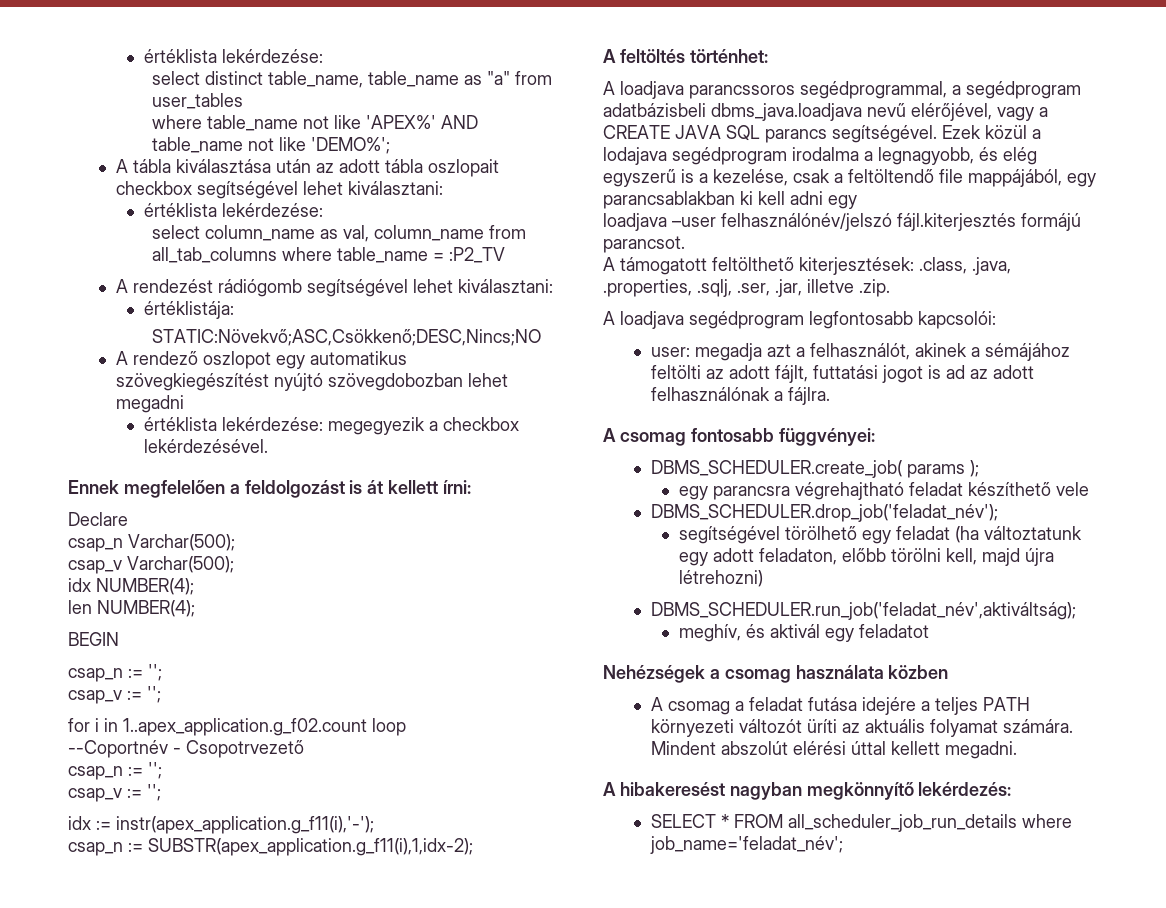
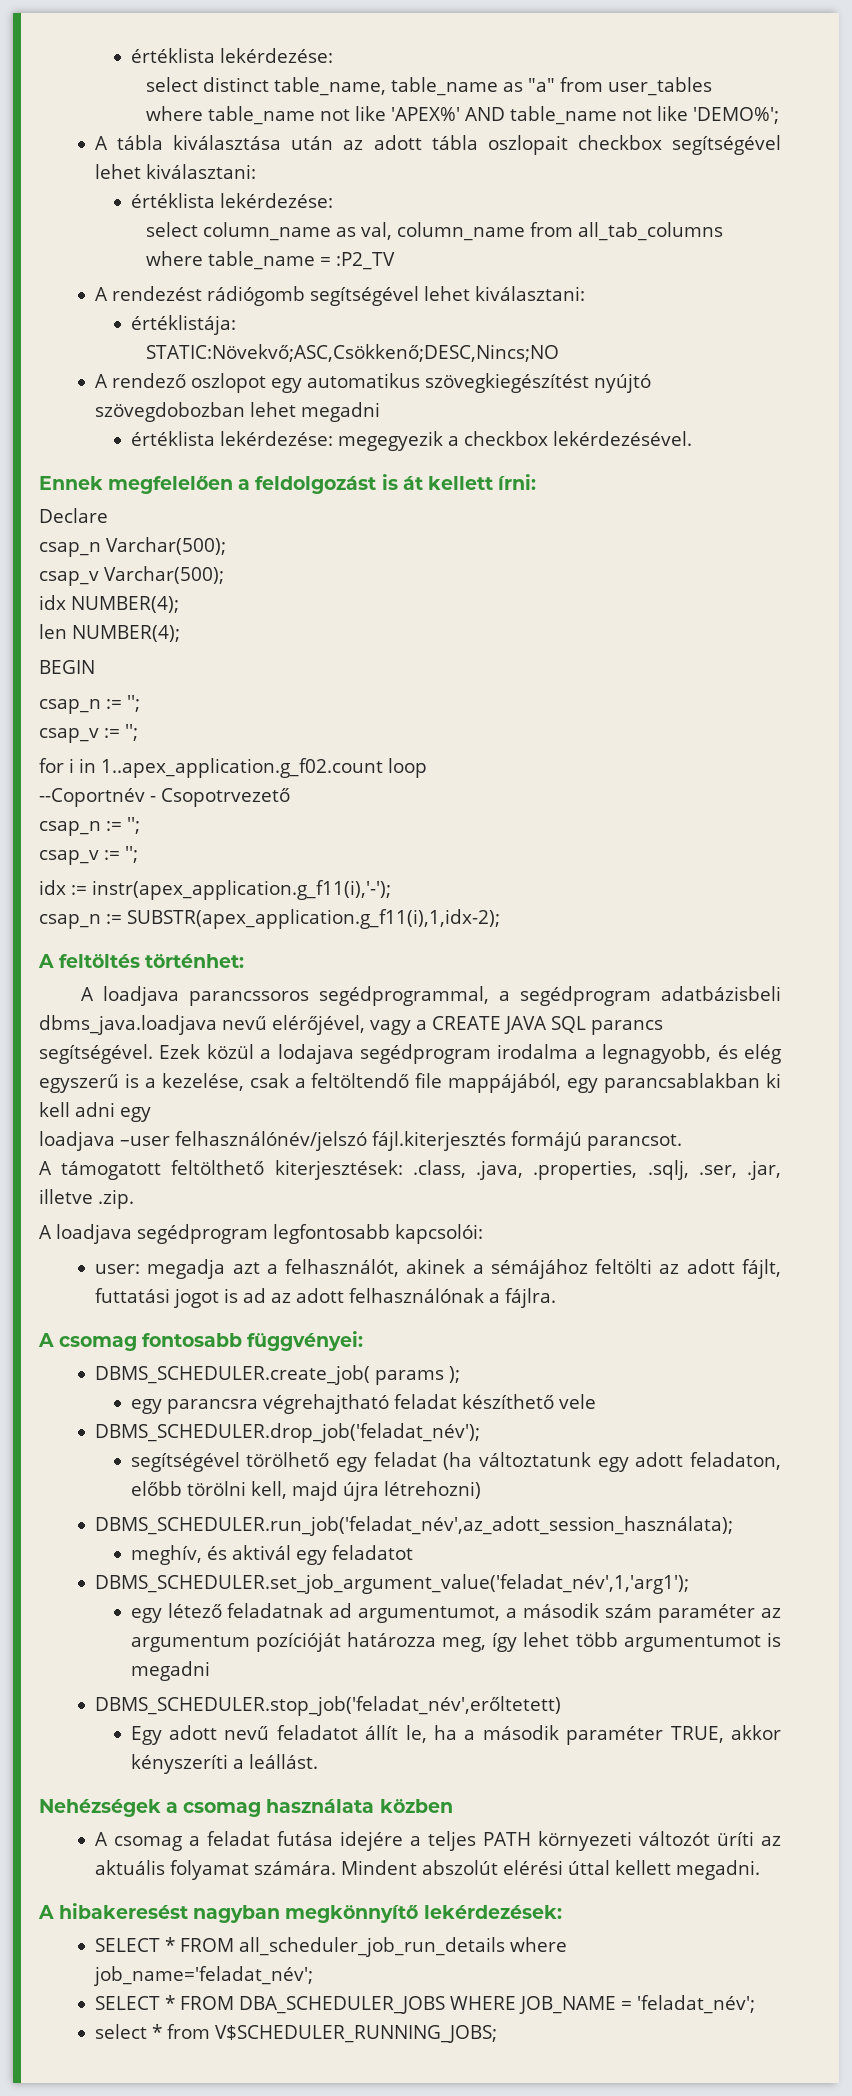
[650,602,1076,620] DBMS_SCHEDULER.run_job('feladat_név',aktiváltság); -> [94,1516,733,1536] DBMS_SCHEDULER.run_job('feladat_név',az_adott_session_használata);
(929, 631) none -> [94,1574,689,1594] [130,1603,782,1623] [130,1632,781,1652] [130,1661,210,1681] [94,1696,561,1716] [130,1725,782,1745] [130,1754,318,1774] // DBMS_SCHEDULER.set_job_argument_value('feladat_név',1,'arg1'); // egy létező feladatnak ad argumentumot, a második szám paraméter az argumentum pozícióját határozza meg, így lehet több argumentumot is megadni // DBMS_SCHEDULER.stop_job('feladat_név',erőltetett) // Egy adott nevű feladatot állít le, ha a második paraméter TRUE, akkor kényszeríti a leállást.
[918,782,1012,796] lekérdezés: -> [423,1905,562,1919] lekérdezések:
(843, 845) none -> [94,1995,755,2014] [94,2024,497,2043] // SELECT * FROM DBA_SCHEDULER_JOBS WHERE JOB_NAME = 'feladat_név'; // select * from V$SCHEDULER_RUNNING_JOBS;

